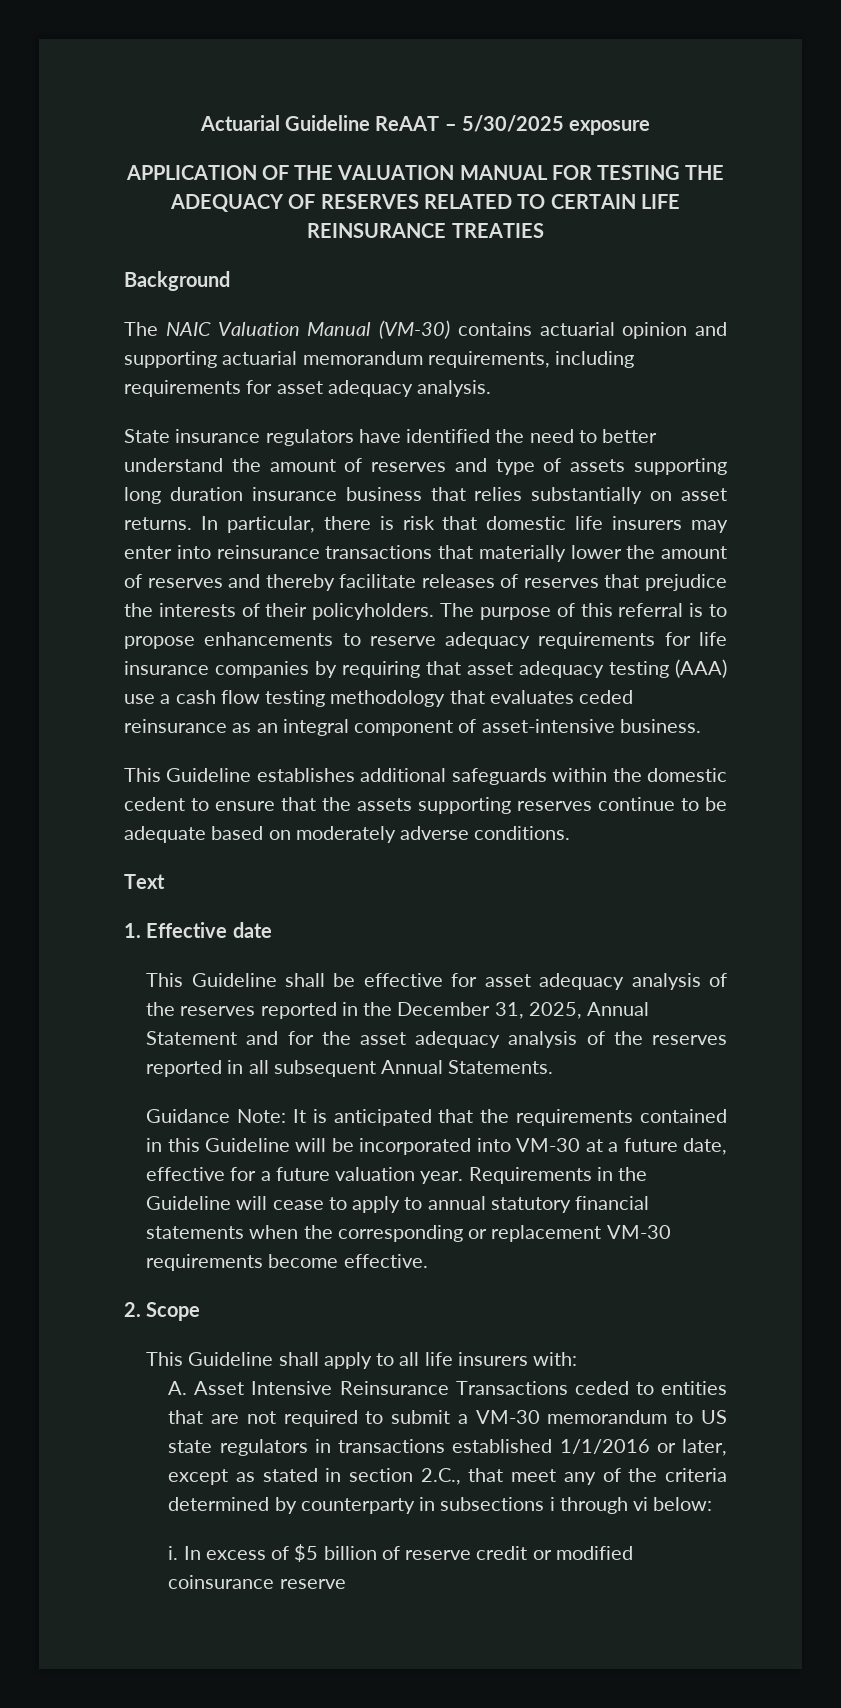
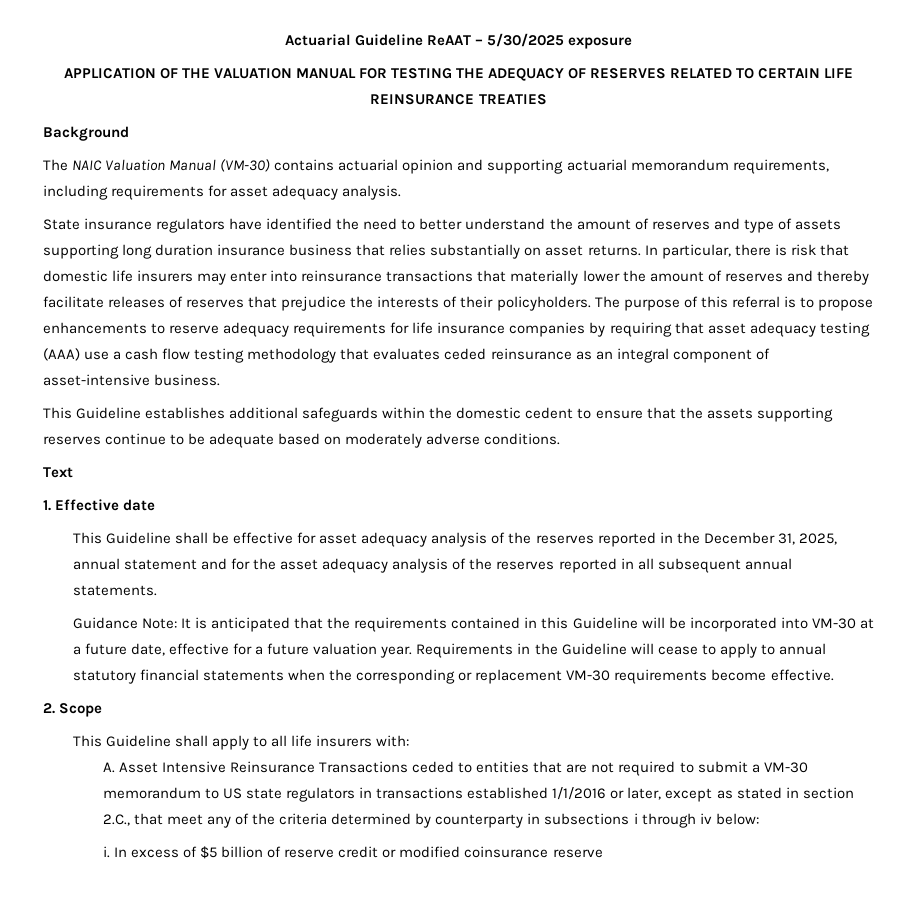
[587,1002,650,1016] [146,1031,238,1045] Annual Statement -> [72,558,198,570] annual statement
[381,1060,554,1074] Annual Statements. -> [744,558,792,570] [72,585,157,596] annual statements.
[633,1497,649,1511] vi -> [699,813,712,824] iv

